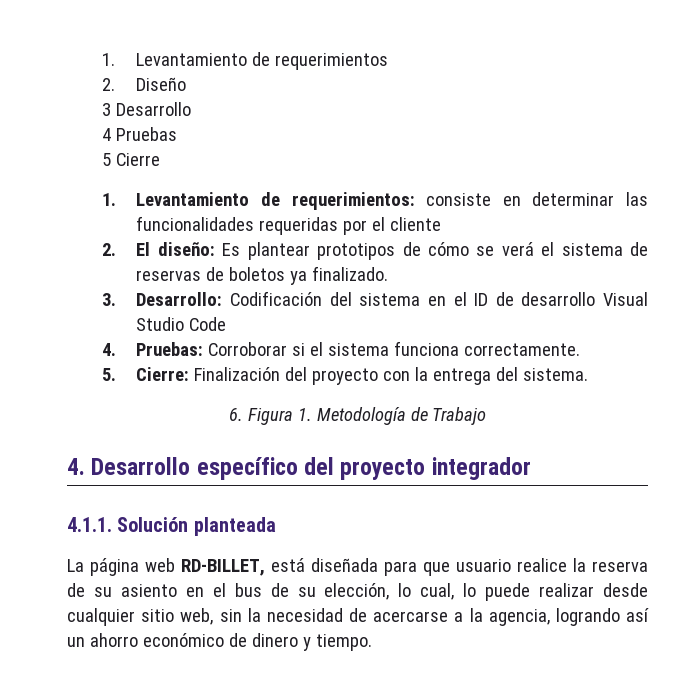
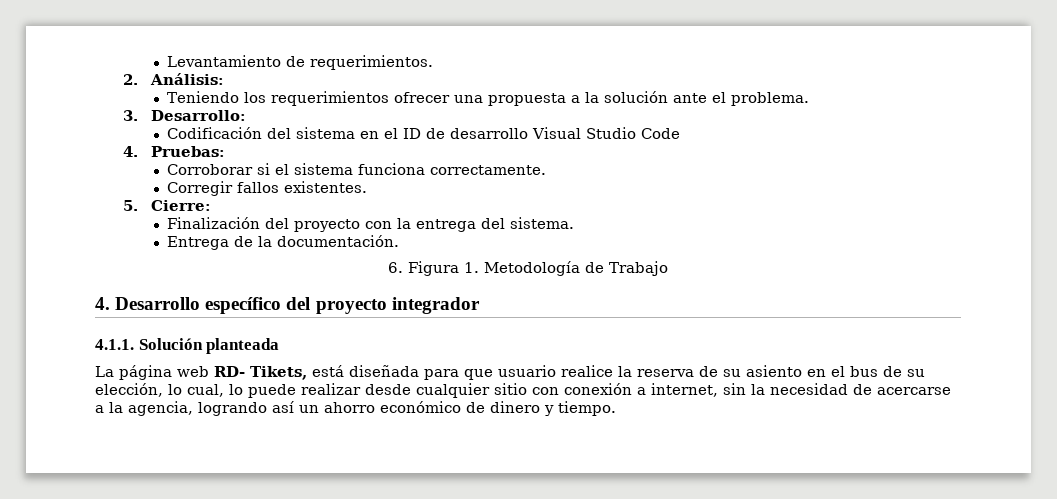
[101,52,389,70] [101,77,187,91] [101,102,191,116] [101,127,177,141] [101,153,160,166] [101,192,648,210] [136,216,442,235] [101,242,648,260] [136,266,389,285] 1. Levantamiento de requerimientos // 2. Diseño // 3 Desarrollo // 4 Pruebas // 5 Cierre // 1. Levantamiento de requerimientos: consiste en determinar las funcionalidades requeridas por el cliente // 2. El diseño: Es plantear prototipos de cómo se verá el sistema de reservas de boletos ya finalizado. -> [167,55,434,70] [123,73,225,85] [167,91,810,106] Levantamiento de requerimientos. // 2. Análisis: // Teniendo los requerimientos ofrecer una propuesta a la solución ante el problema.
(223, 299) none -> (247, 115) //
(204, 349) none -> (226, 151) //
(581, 349) none -> [167,181,368,196] // Corregir fallos existentes.
(190, 374) none -> (212, 205) //
(589, 374) none -> [167,235,400,250] // Entrega de la documentación.
[181,559,265,576] RD-BILLET, -> [214,366,307,380] RD- Tikets,
[180,608,214,625] web, -> [532,383,718,397] con conexión a internet,

